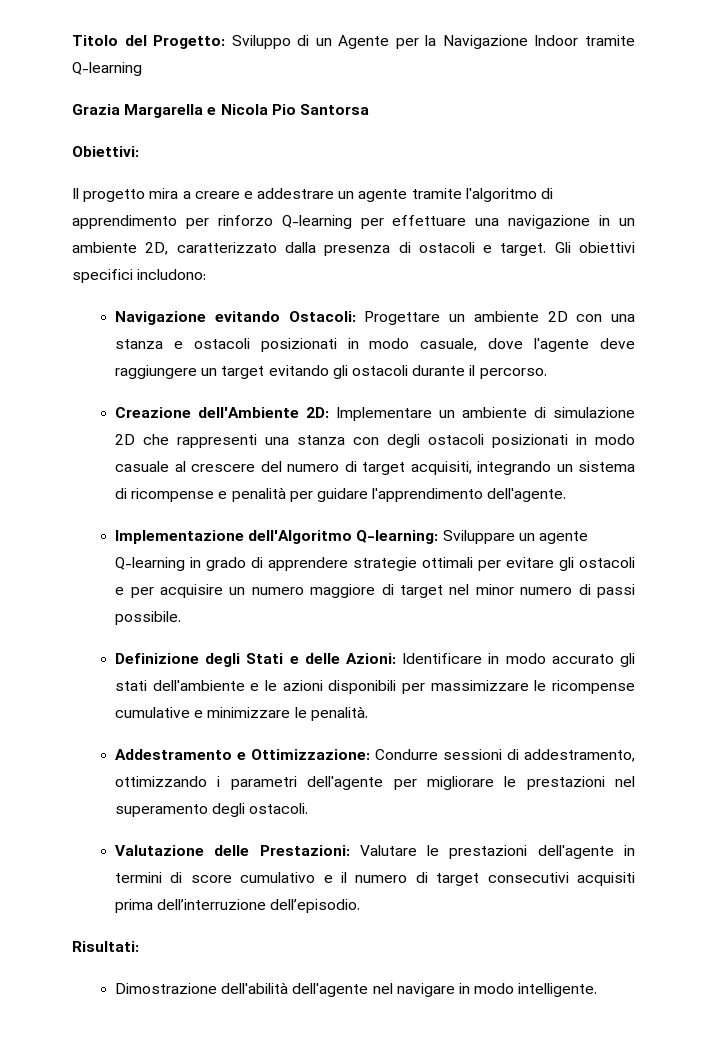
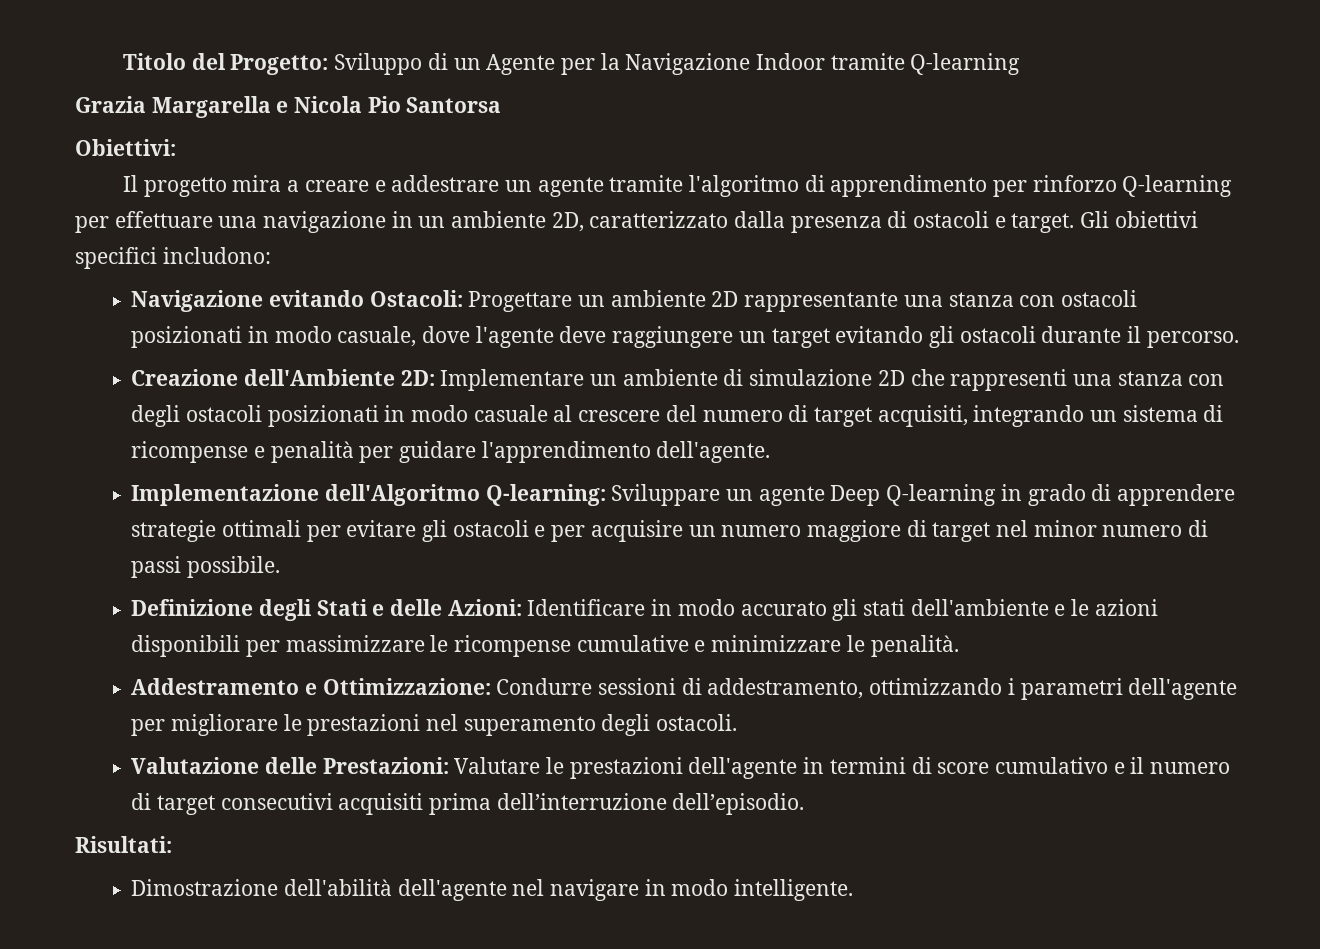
[576,314,635,322] [115,339,183,349] con una stanza e -> [744,292,1056,312] rappresentante una stanza con
(589, 537) none -> [830,485,881,506] Deep

